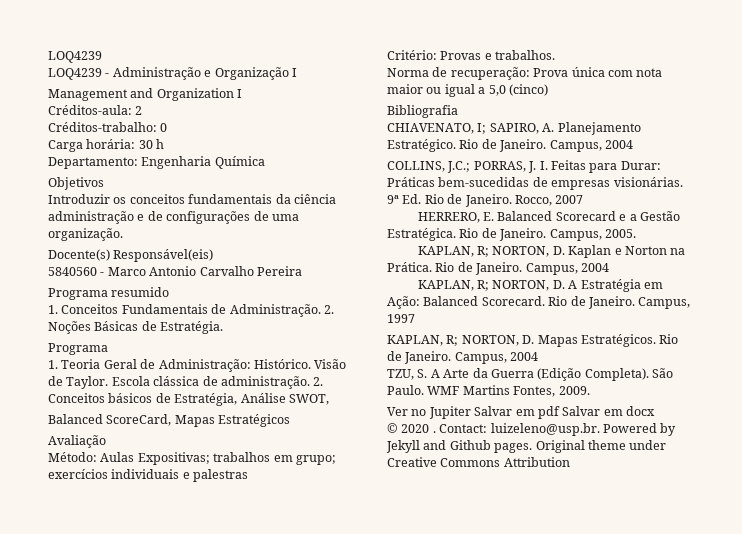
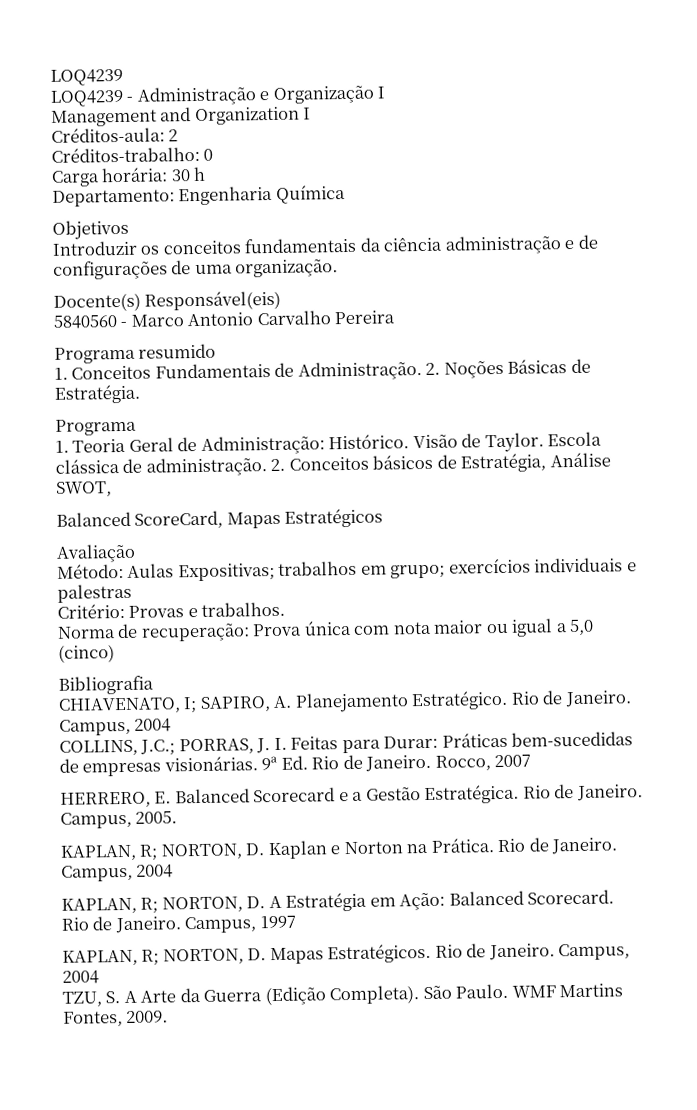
[387,406,655,419] [387,423,677,436] [386,440,667,453] [387,457,570,467] // Ver no Jupiter Salvar em pdf Salvar em docx // © 2020 . Contact: luizeleno@usp.br. Powered by Jekyll and Github pages. Original theme under Creative Commons Attribution -> (169, 1016) none

